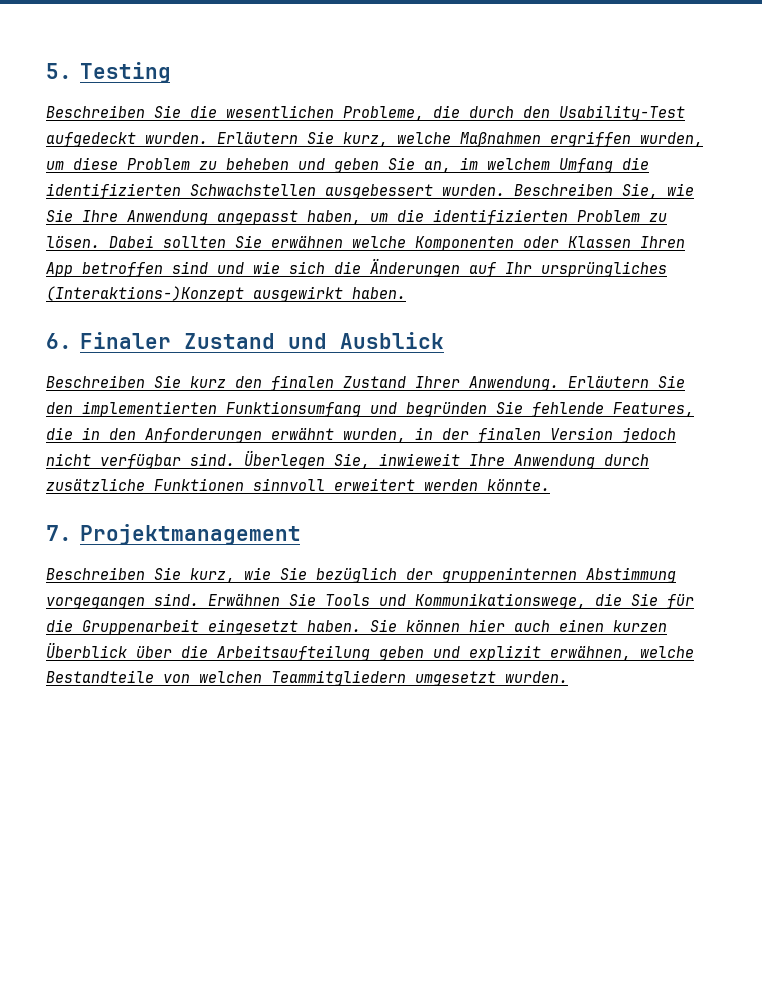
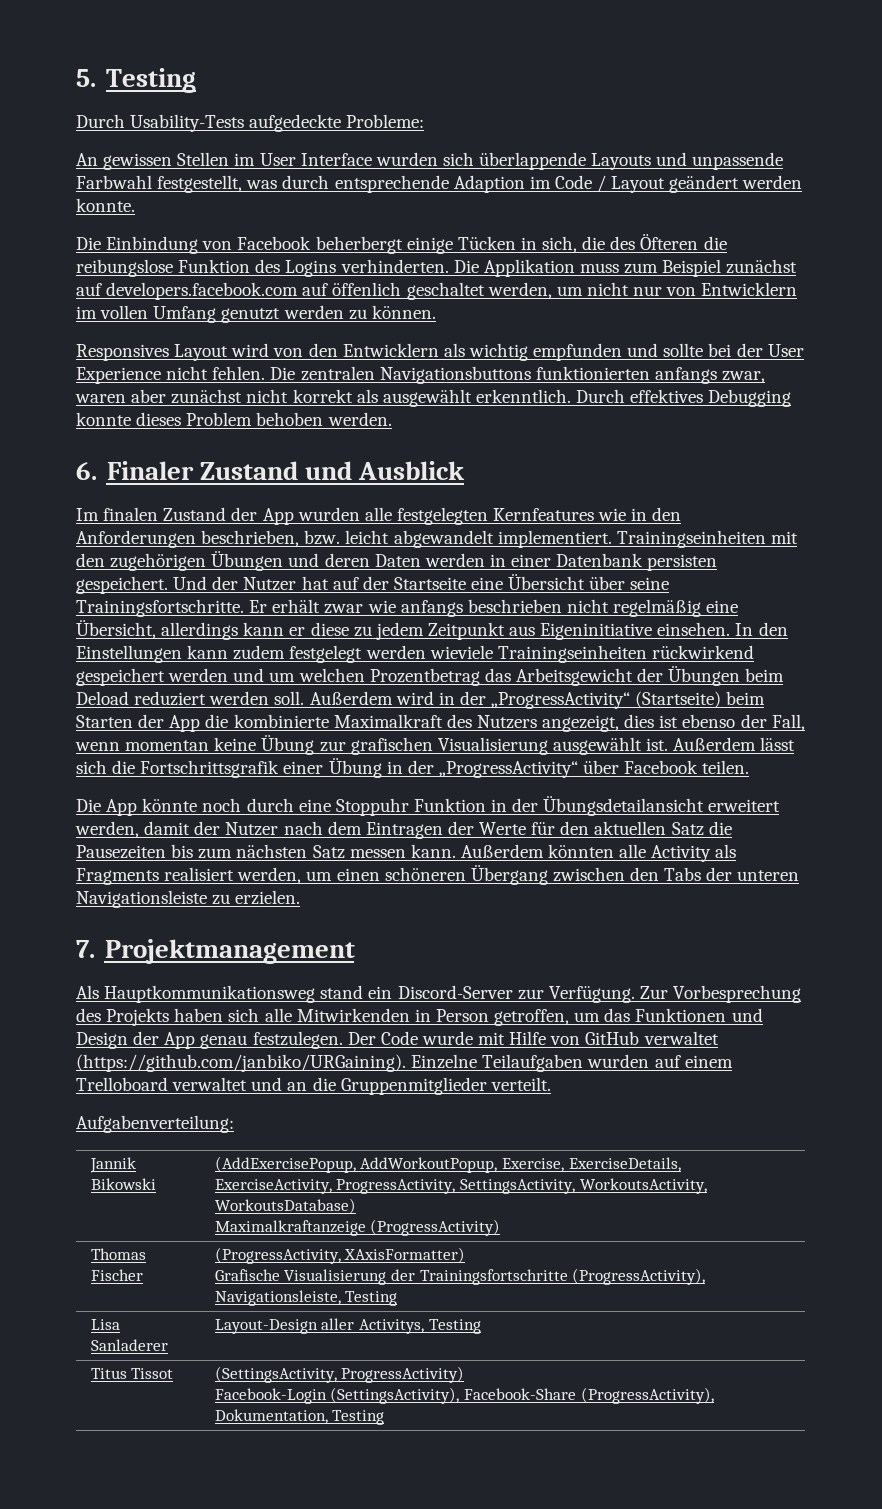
[46,105,685,121] [46,131,703,147] [46,157,649,173] [46,183,694,199] [46,209,667,225] [46,235,685,251] [46,258,667,277] [46,286,406,302] Beschreiben Sie die wesentlichen Probleme, die durch den Usability-Test aufgedeckt wurden. Erläutern Sie kurz, welche Maßnahmen ergriffen wurden, um diese Problem zu beheben und geben Sie an, im welchem Umfang die identifizierten Schwachstellen ausgebessert wurden. Beschreiben Sie, wie Sie Ihre Anwendung angepasst haben, um die identifizierten Problem zu lösen. Dabei sollten Sie erwähnen welche Komponenten oder Klassen Ihren App betroffen sind und wie sich die Änderungen auf Ihr ursprüngliches (Interaktions-)Konzept ausgewirkt haben. -> [76,114,425,132] [76,152,784,170] [76,175,803,193] [76,198,135,212] [76,234,727,254] [76,259,798,277] [76,282,798,300] [76,305,436,323] [76,343,804,361] [76,366,766,384] [75,389,792,407] [76,412,392,426] Durch Usability-Tests aufgedeckte Probleme: // An gewissen Stellen im User Interface wurden sich überlappende Layouts und unpassende Farbwahl festgestellt, was durch entsprechende Adaption im Code / Layout geändert werden konnte. // Die Einbindung von Facebook beherbergt einige Tücken in sich, die des Öfteren die reibungslose Funktion des Logins verhinderten. Die Applikation muss zum Beispiel zunächst auf developers.facebook.com auf öffenlich geschaltet werden, um nicht nur von Entwicklern im vollen Umfang genutzt werden zu können. // Responsives Layout wird von den Entwicklern als wichtig empfunden und sollte bei der User Experience nicht fehlen. Die zentralen Navigationsbuttons funktionierten anfangs zwar, waren aber zunächst nicht korrekt als ausgewählt erkenntlich. Durch effektives Debugging konnte dieses Problem behoben werden.
[46,375,685,391] [46,401,694,417] [46,427,676,443] [46,450,649,469] [46,478,550,491] [46,524,301,545] [46,567,676,583] [46,593,694,609] [46,619,667,635] [46,642,694,661] [46,670,568,686] Beschreiben Sie kurz den finalen Zustand Ihrer Anwendung. Erläutern Sie den implementierten Funktionsumfang und begründen Sie fehlende Features, die in den Anforderungen erwähnt wurden, in der finalen Version jedoch nicht verfügbar sind. Überlegen Sie, inwieweit Ihre Anwendung durch zusätzliche Funktionen sinnvoll erweitert werden könnte. // 7. Projektmanagement // Beschreiben Sie kurz, wie Sie bezüglich der gruppeninternen Abstimmung vorgegangen sind. Erwähnen Sie Tools und Kommunikationswege, die Sie für die Gruppenarbeit eingesetzt haben. Sie können hier auch einen kurzen Überblick über die Arbeitsaufteilung geben und explizit erwähnen, welche Bestandteile von welchen Teammitgliedern umgesetzt wurden. -> [76,507,682,525] [76,530,798,548] [76,551,718,571] [76,574,670,594] [76,599,739,617] [76,620,788,640] [76,645,754,663] [76,666,785,686] [76,691,766,709] [76,714,805,732] [75,735,796,755] [76,758,750,778] [76,796,781,816] [75,821,732,839] [76,844,737,862] [76,865,800,885] [76,890,301,908] [76,939,355,964] [76,985,802,1003] [76,1008,763,1026] [76,1031,719,1049] [76,1054,733,1072] [76,1077,551,1095] [76,1115,234,1133] [89,1157,136,1173] [90,1178,156,1190] [214,1156,681,1173] [214,1178,707,1194] [214,1198,356,1214] [214,1219,501,1236] [90,1248,146,1260] [90,1269,143,1281] [214,1247,466,1264] [214,1268,706,1285] [214,1290,398,1306] [90,1319,120,1330] [90,1339,168,1351] [214,1318,481,1334] [90,1368,174,1379] [214,1366,465,1383] [214,1387,714,1404] [214,1409,385,1425] Im finalen Zustand der App wurden alle festgelegten Kernfeatures wie in den Anforderungen beschrieben, bzw. leicht abgewandelt implementiert. Trainingseinheiten mit den zugehörigen Übungen und deren Daten werden in einer Datenbank persisten gespeichert. Und der Nutzer hat auf der Startseite eine Übersicht über seine Trainingsfortschritte. Er erhält zwar wie anfangs beschrieben nicht regelmäßig eine Übersicht, allerdings kann er diese zu jedem Zeitpunkt aus Eigeninitiative einsehen. In den Einstellungen kann zudem festgelegt werden wieviele Trainingseinheiten rückwirkend gespeichert werden und um welchen Prozentbetrag das Arbeitsgewicht der Übungen beim Deload reduziert werden soll. Außerdem wird in der „ProgressActivity“ (Startseite) beim Starten der App die kombinierte Maximalkraft des Nutzers angezeigt, dies ist ebenso der Fall, wenn momentan keine Übung zur grafischen Visualisierung ausgewählt ist. Außerdem lässt sich die Fortschrittsgrafik einer Übung in der „ProgressActivity“ über Facebook teilen. // Die App könnte noch durch eine Stoppuhr Funktion in der Übungsdetailansicht erweitert werden, damit der Nutzer nach dem Eintragen der Werte für den aktuellen Satz die Pausezeiten bis zum nächsten Satz messen kann. Außerdem könnten alle Activity als Fragments realisiert werden, um einen schöneren Übergang zwischen den Tabs der unteren Navigationsleiste zu erzielen. // 7. Projektmanagement // Als Hauptkommunikationsweg stand ein Discord-Server zur Verfügung. Zur Vorbesprechung des Projekts haben sich alle Mitwirkenden in Person getroffen, um das Funktionen und Design der App genau festzulegen. Der Code wurde mit Hilfe von GitHub verwaltet (https://github.com/janbiko/URGaining). Einzelne Teilaufgaben wurden auf einem Trelloboard verwaltet und an die Gruppenmitglieder verteilt. // Aufgabenverteilung: // Jannik Bikowski | (AddExercisePopup, AddWorkoutPopup, Exercise, ExerciseDetails, ExerciseActivity, ProgressActivity, SettingsActivity, WorkoutsActivity, WorkoutsDatabase) // Maximalkraftanzeige (ProgressActivity) // Thomas Fischer | (ProgressActivity, XAxisFormatter) // Grafische Visualisierung der Trainingsfortschritte (ProgressActivity), Navigationsleiste, Testing // Lisa Sanladerer | Layout-Design aller Activitys, Testing // Titus Tissot | (SettingsActivity, ProgressActivity) // Facebook-Login (SettingsActivity), Facebook-Share (ProgressActivity), Dokumentation, Testing

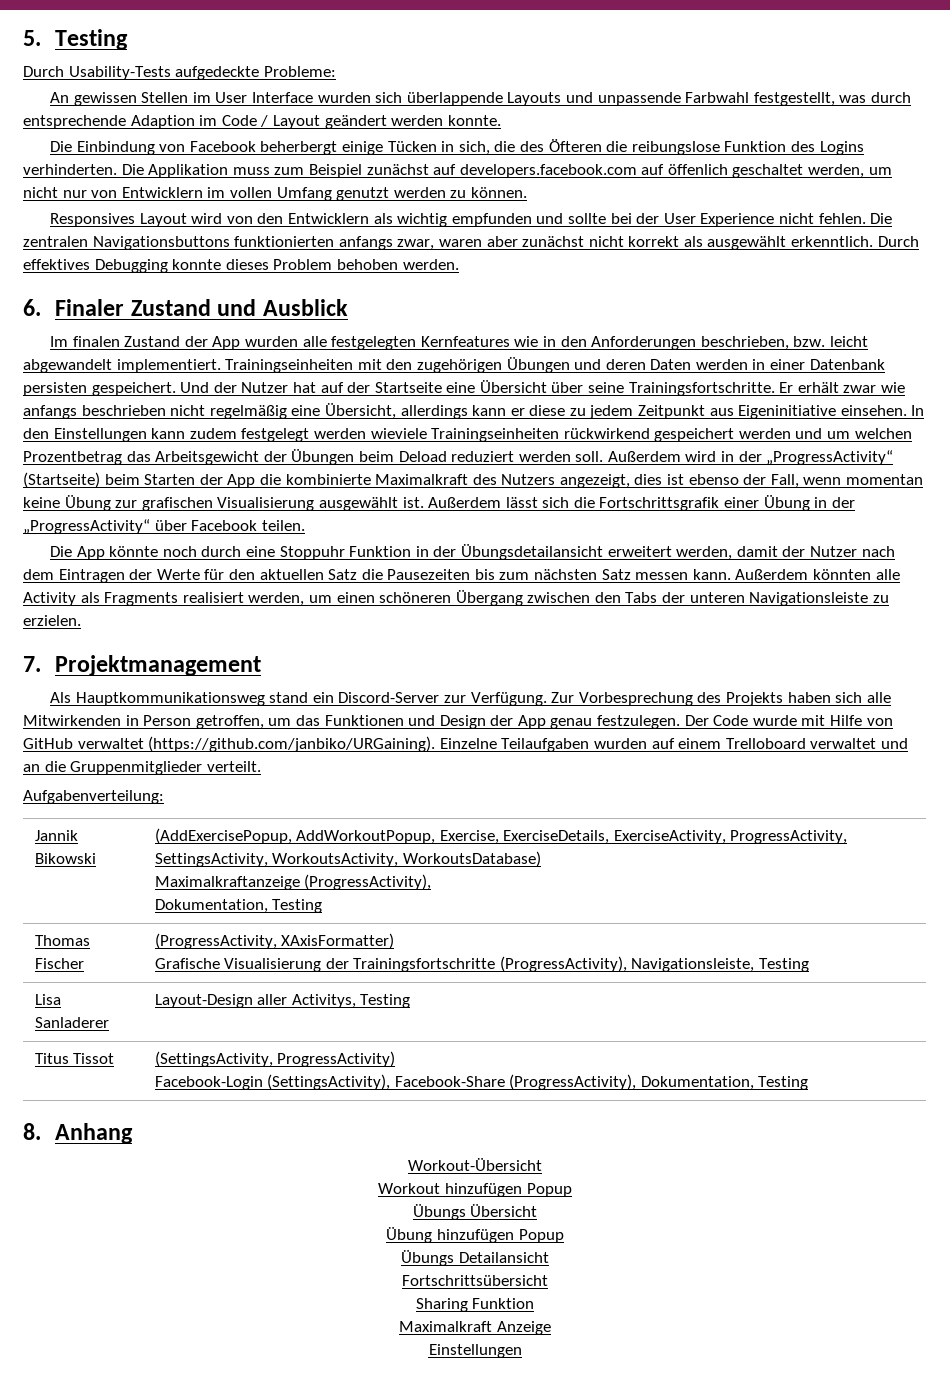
[370,1219,501,1236] (ProgressActivity) -> [304,874,432,890] [154,899,323,913] (ProgressActivity), // Dokumentation, Testing
(385, 1417) none -> [23,1123,134,1144] [408,1158,542,1171] [378,1183,572,1197] [412,1204,538,1220] [386,1227,564,1243] [401,1250,549,1266] [402,1275,548,1286] [415,1298,535,1312] [399,1321,551,1335] [428,1344,522,1358] // 8. Anhang // Workout-Übersicht // Workout hinzufügen Popup // Übungs Übersicht // Übung hinzufügen Popup // Übungs Detailansicht // Fortschrittsübersicht // Sharing Funktion // Maximalkraft Anzeige // Einstellungen

